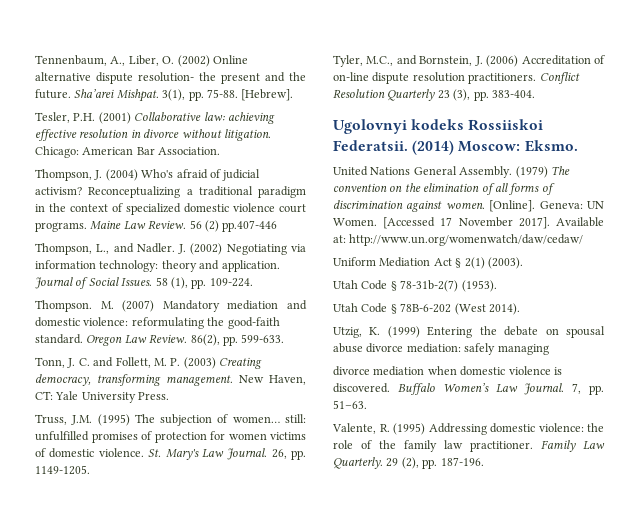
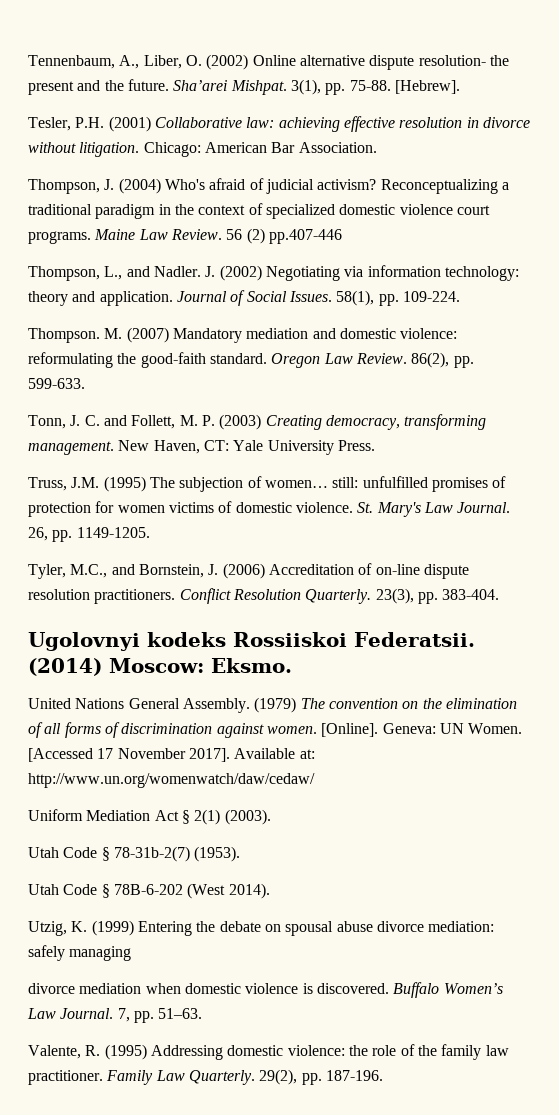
[155,277,188,289] 58 (1), -> [336,290,375,306] 58(1),
[387,89,471,101] Quarterly 23 (3), -> [305,588,414,604] Quarterly. 23(3),
[386,457,419,469] 29 (2), -> [259,1069,298,1085] 29(2),

